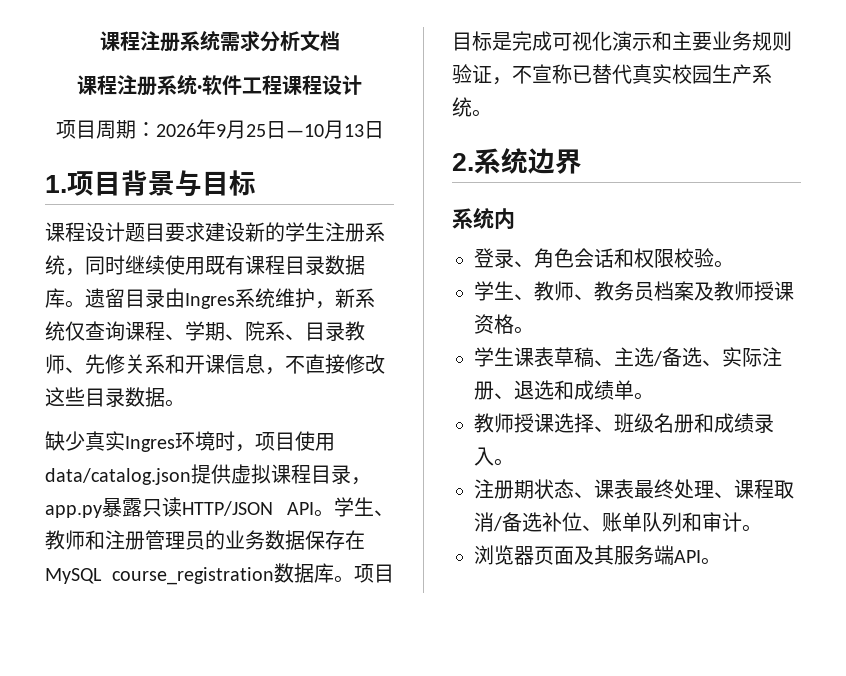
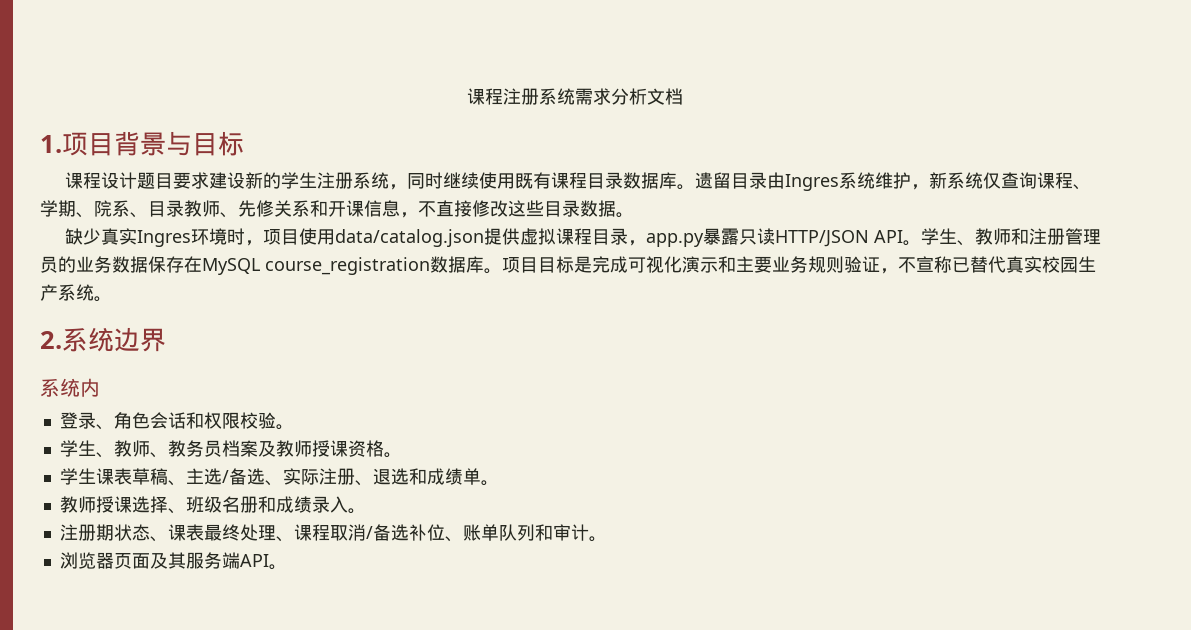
[77,74,362,96] [55,119,384,139] // 课程注册系统·软件工程课程设计 // 项目周期：2026年9月25日—10月13日 -> (683, 96) none

